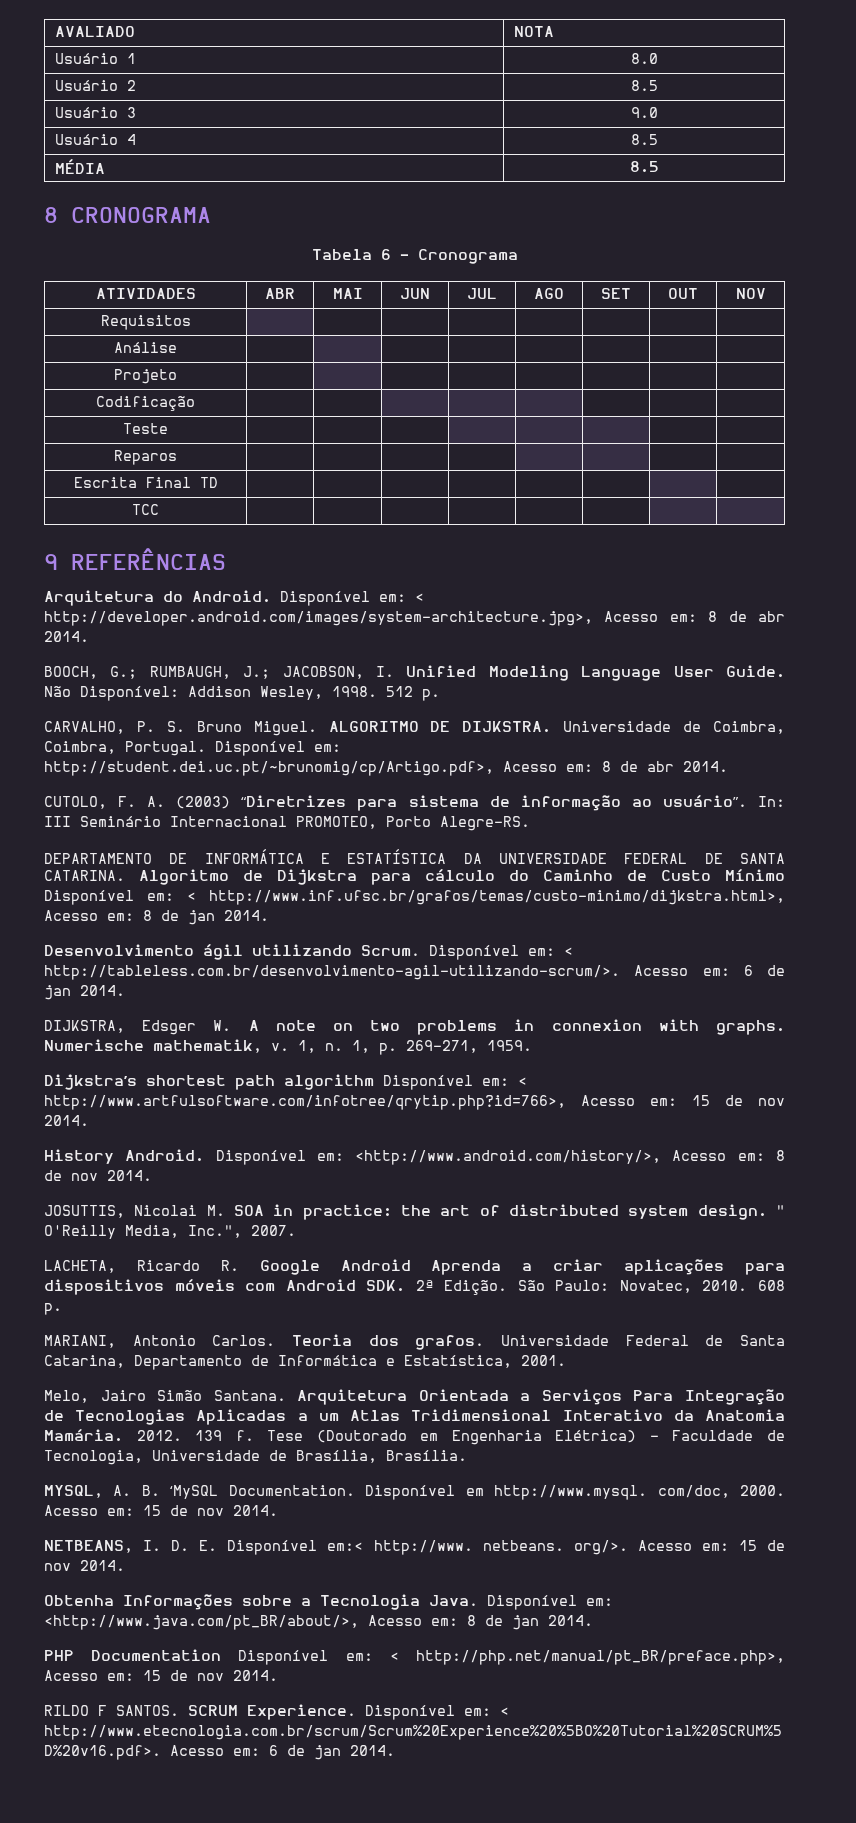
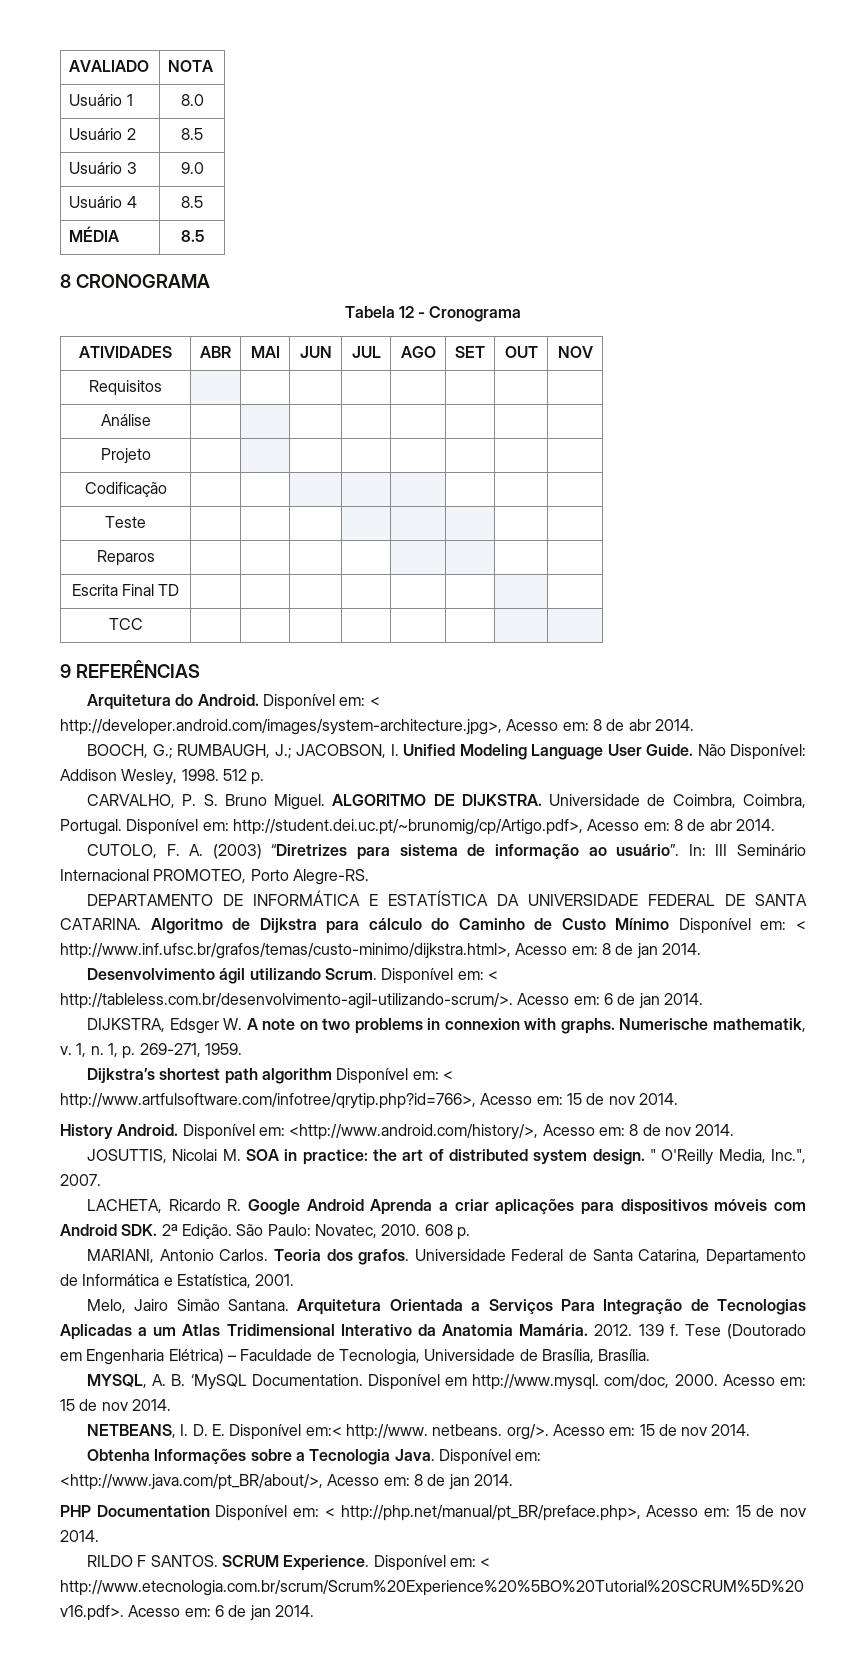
[380,249,391,260] 6 -> [398,306,414,318] 12

